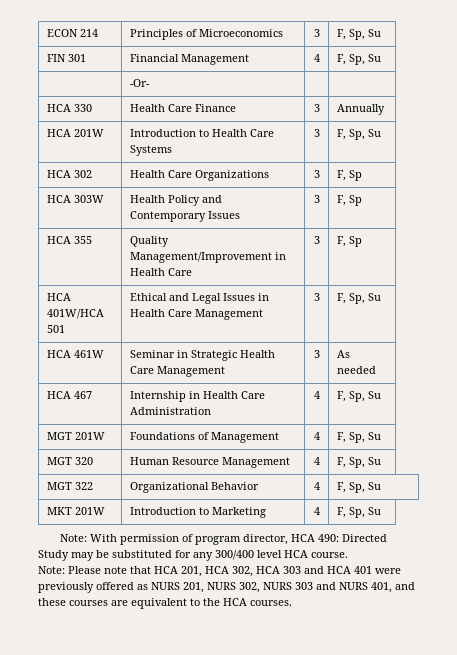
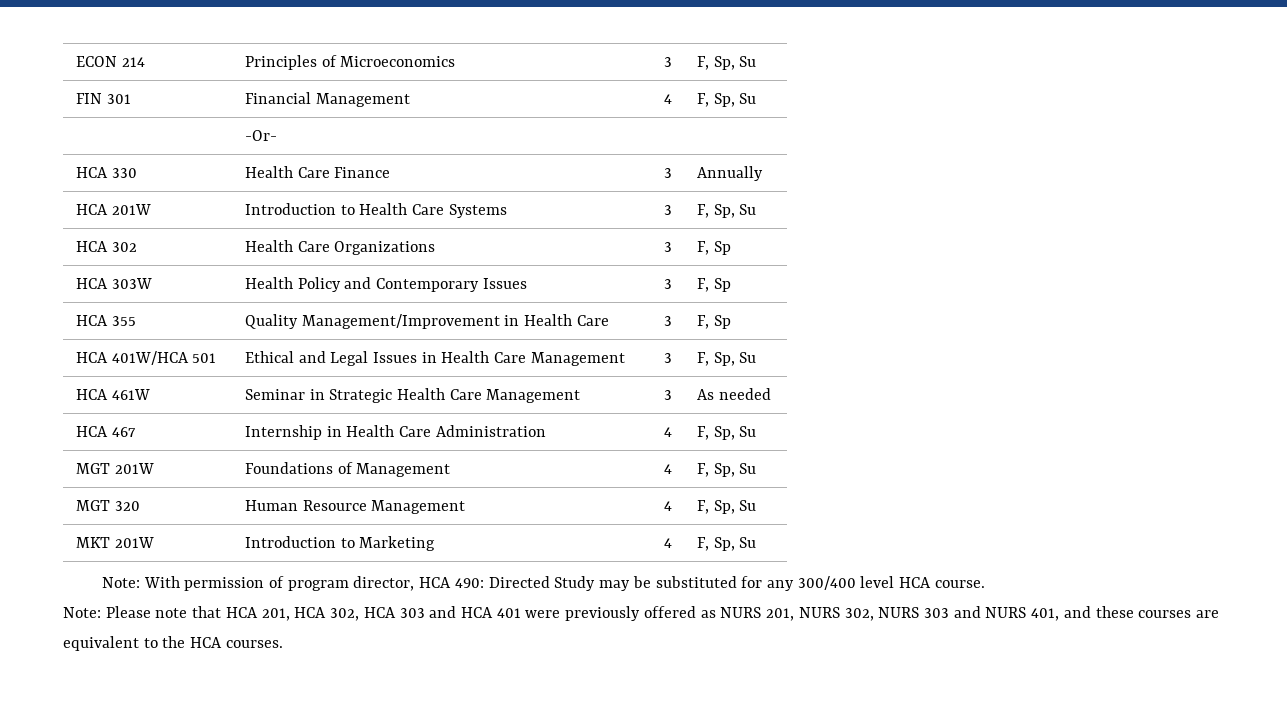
[46,482,93,490] [129,482,259,493] [314,482,321,490] [336,482,381,493] // MGT 322 | Organizational Behavior | 4 | F, Sp, Su -> (757, 505) none

